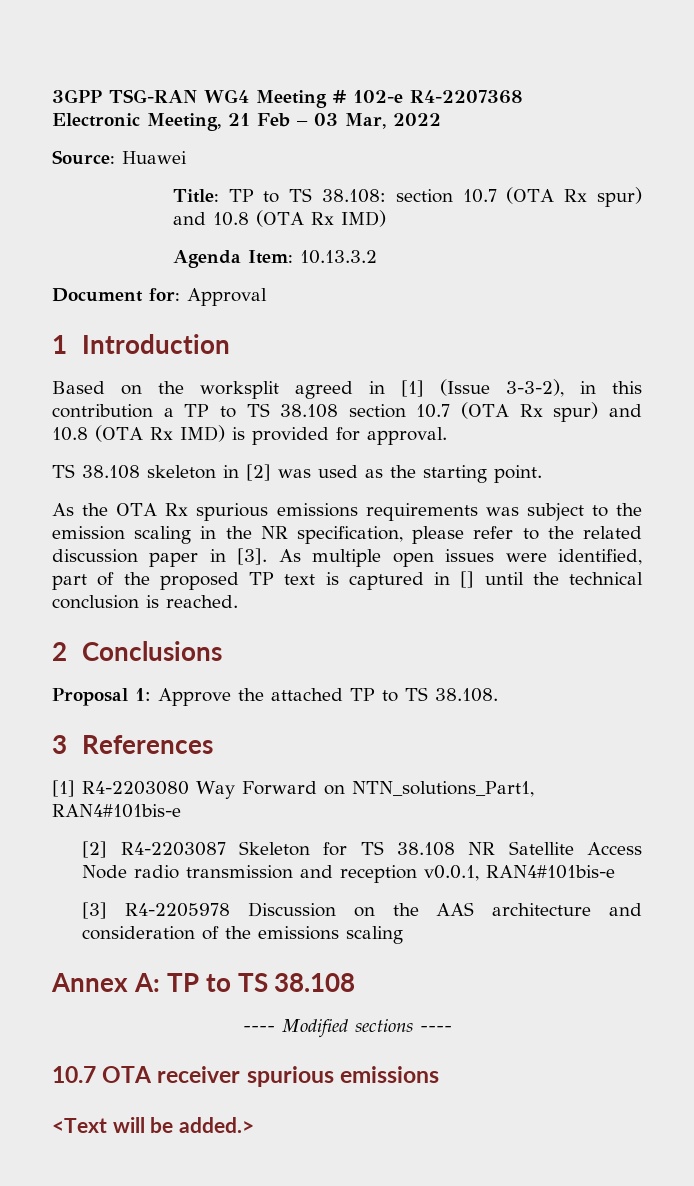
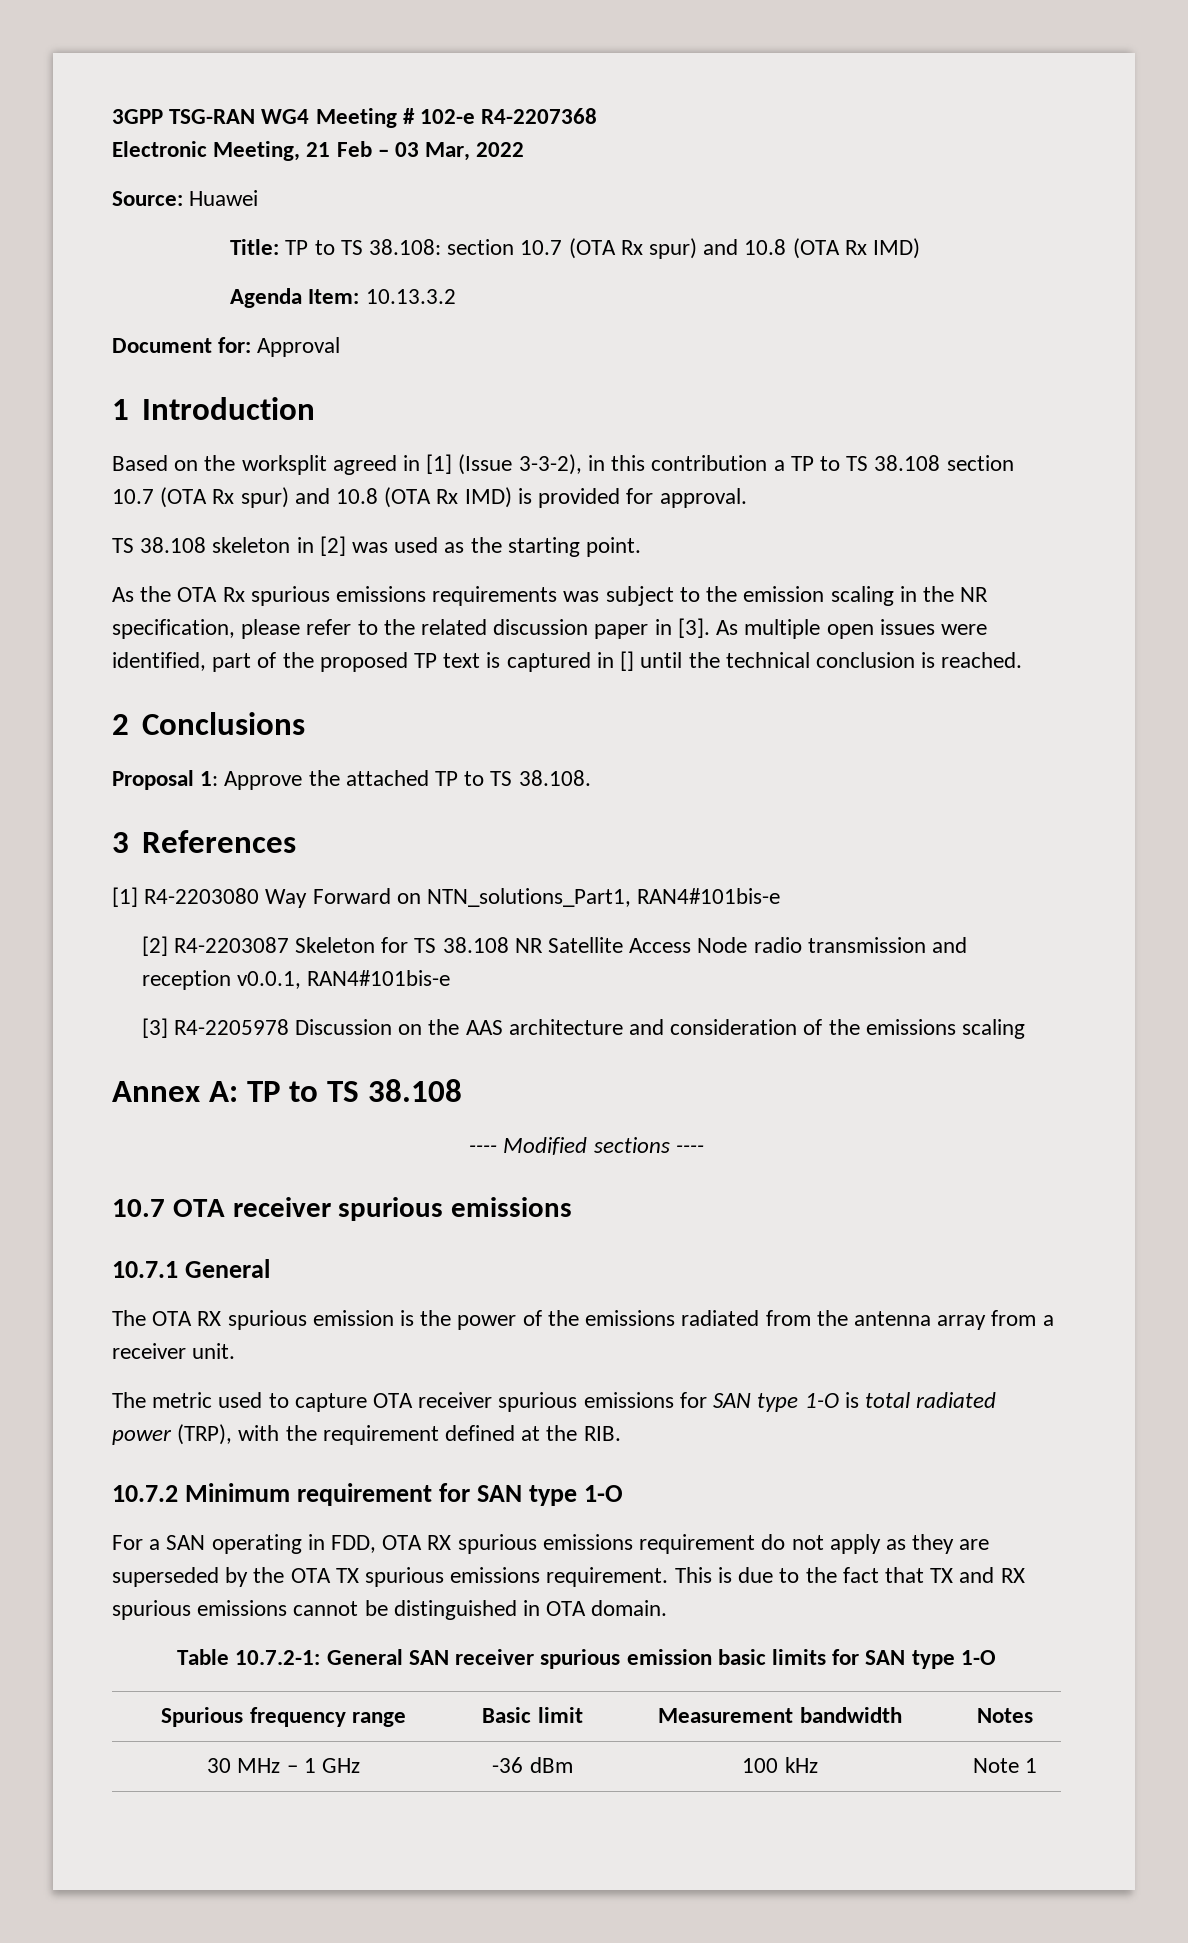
[52,1117,254,1133] <Text will be added.> -> [112,1259,271,1278] [112,1310,1054,1330] [112,1343,236,1359] [112,1392,997,1412] [112,1424,621,1445] [112,1483,624,1506] [112,1534,990,1554] [112,1567,1025,1587] [112,1600,668,1620] [177,1649,996,1669] [161,1707,406,1727] [482,1707,583,1723] [658,1707,902,1723] [977,1708,1033,1723] [207,1758,360,1773] [492,1757,573,1773] [742,1757,818,1773] [972,1758,1038,1773] 10.7.1 General // The OTA RX spurious emission is the power of the emissions radiated from the antenna array from a receiver unit. // The metric used to capture OTA receiver spurious emissions for SAN type 1-O is total radiated power (TRP), with the requirement defined at the RIB. // 10.7.2 Minimum requirement for SAN type 1-O // For a SAN operating in FDD, OTA RX spurious emissions requirement do not apply as they are superseded by the OTA TX spurious emissions requirement. This is due to the fact that TX and RX spurious emissions cannot be distinguished in OTA domain. // Table 10.7.2-1: General SAN receiver spurious emission basic limits for SAN type 1-O // Spurious frequency range | Basic limit | Measurement bandwidth | Notes // 30 MHz – 1 GHz | -36 dBm | 100 kHz | Note 1

